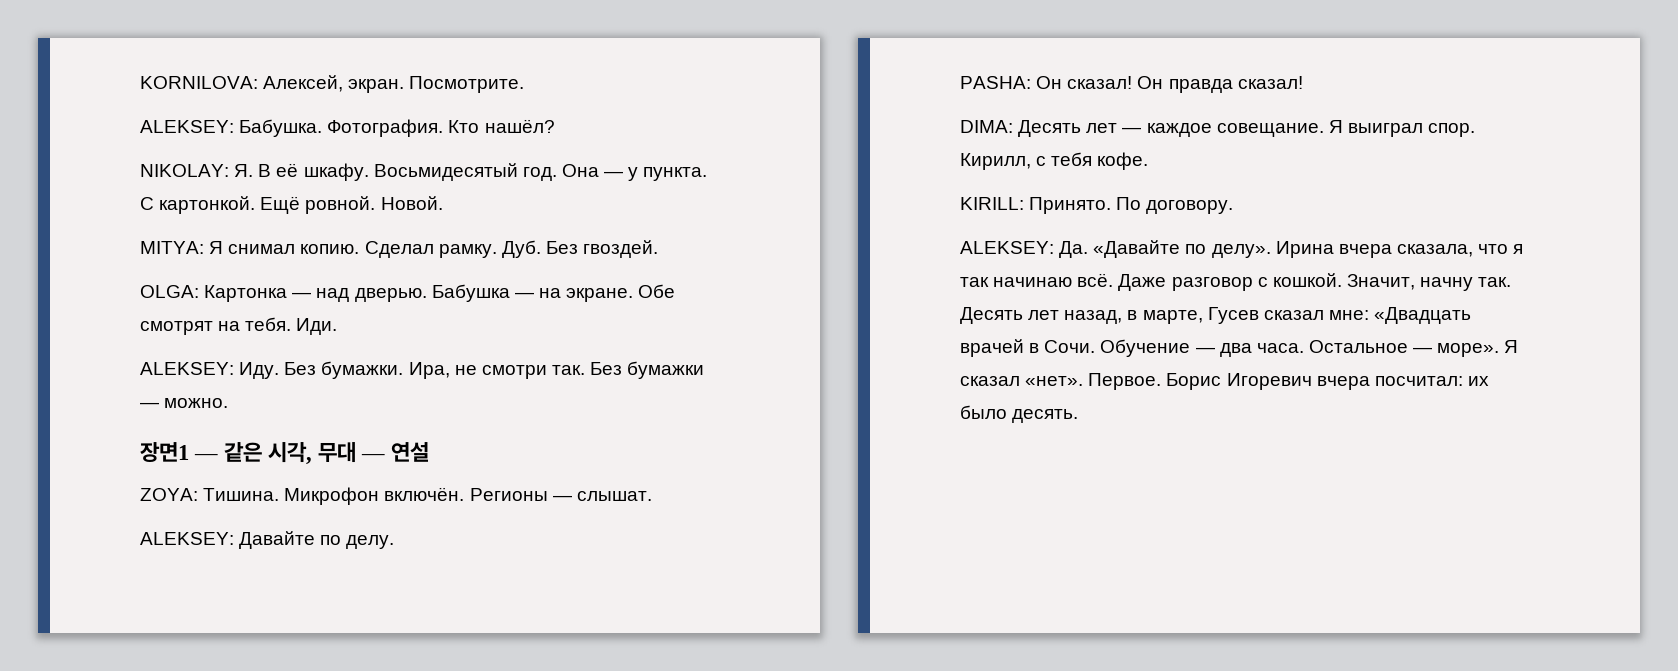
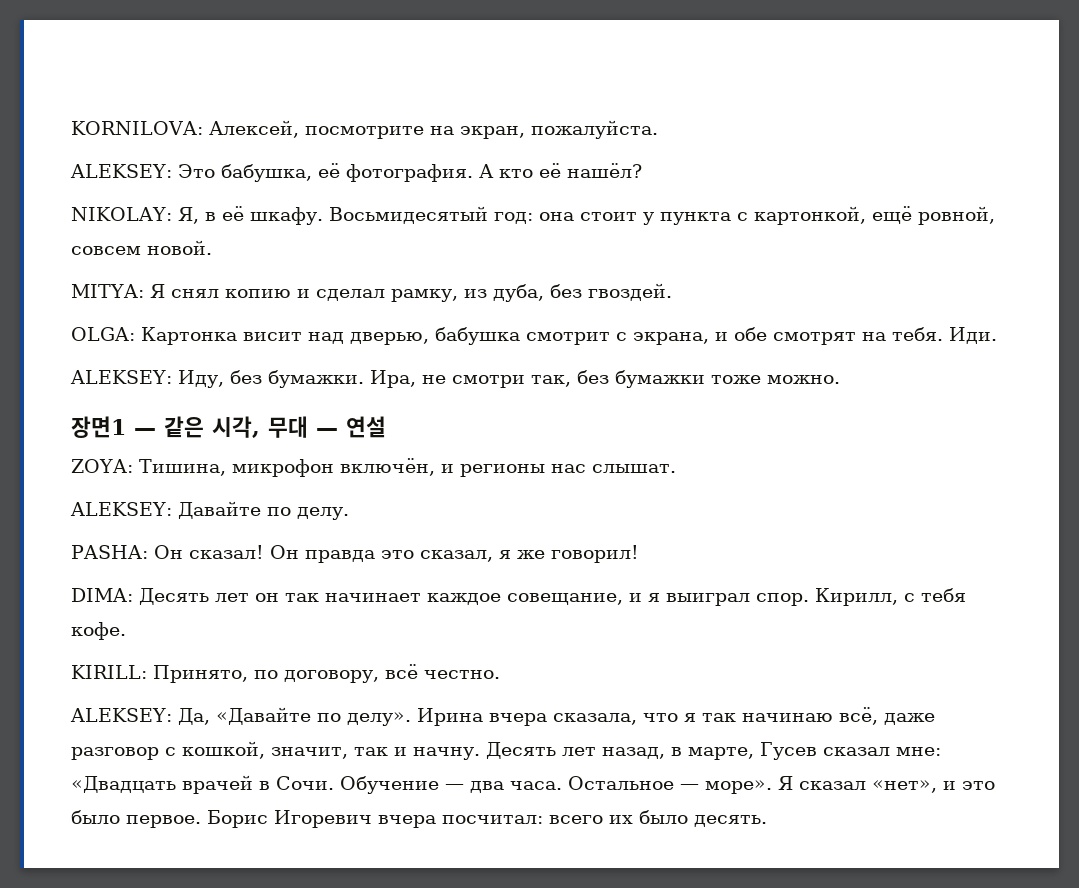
[348,76,525,93] [140,119,480,137] экран. Посмотрите. // ALEKSEY: Бабушка. Фотография. Кто -> [304,120,658,139] [70,163,561,182] посмотрите на экран, пожалуйста. // ALEKSEY: Это бабушка, её фотография. А кто её
[234,164,272,177] Я. В -> [177,207,216,224] Я, в
[522,164,708,181] [140,196,443,214] [140,240,659,258] [140,284,676,302] год. Она — у пункта. С картонкой. Ещё ровной. Новой. // MITYA: Я снимал копию. Сделал рамку. Дуб. Без гвоздей. // OLGA: Картонка — над дверью. Бабушка — на экране. Обе -> [493,206,995,225] [71,240,212,255] [71,283,672,302] [71,327,767,345] год: она стоит у пункта с картонкой, ещё ровной, совсем новой. // MITYA: Я снял копию и сделал рамку, из дуба, без гвоздей. // OLGA: Картонка висит над дверью, бабушка смотрит с экрана, и обе
[239,362,317,379] Иду. Без -> [177,370,262,388] Иду, без
[551,361,705,379] [140,402,159,408] так. Без бумажки — -> [530,370,761,388] так, без бумажки тоже
[203,487,572,505] Тишина. Микрофон включён. Регионы — -> [138,458,586,477] Тишина, микрофон включён, и регионы нас
[1237,76,1303,89] [960,120,1343,137] сказал! // DIMA: Десять лет — каждое совещание. Я -> [380,545,639,563] [71,588,660,605] это сказал, я же говорил! // DIMA: Десять лет он так начинает каждое совещание, и я
[1029,197,1234,214] [960,241,1089,258] Принято. По договору. // ALEKSEY: Да. -> [153,664,500,683] [70,708,210,725] Принято, по договору, всё честно. // ALEKSEY: Да,
[1077,273,1512,291] всё. Даже разговор с кошкой. Значит, начну так. -> [838,707,935,725] [71,741,480,760] всё, даже разговор с кошкой, значит, так и начну.
[1025,373,1162,390] «нет». Первое. -> [872,780,995,793] [71,810,201,828] «нет», и это было первое.
(1463, 381) none -> [549,815,603,824] всего

